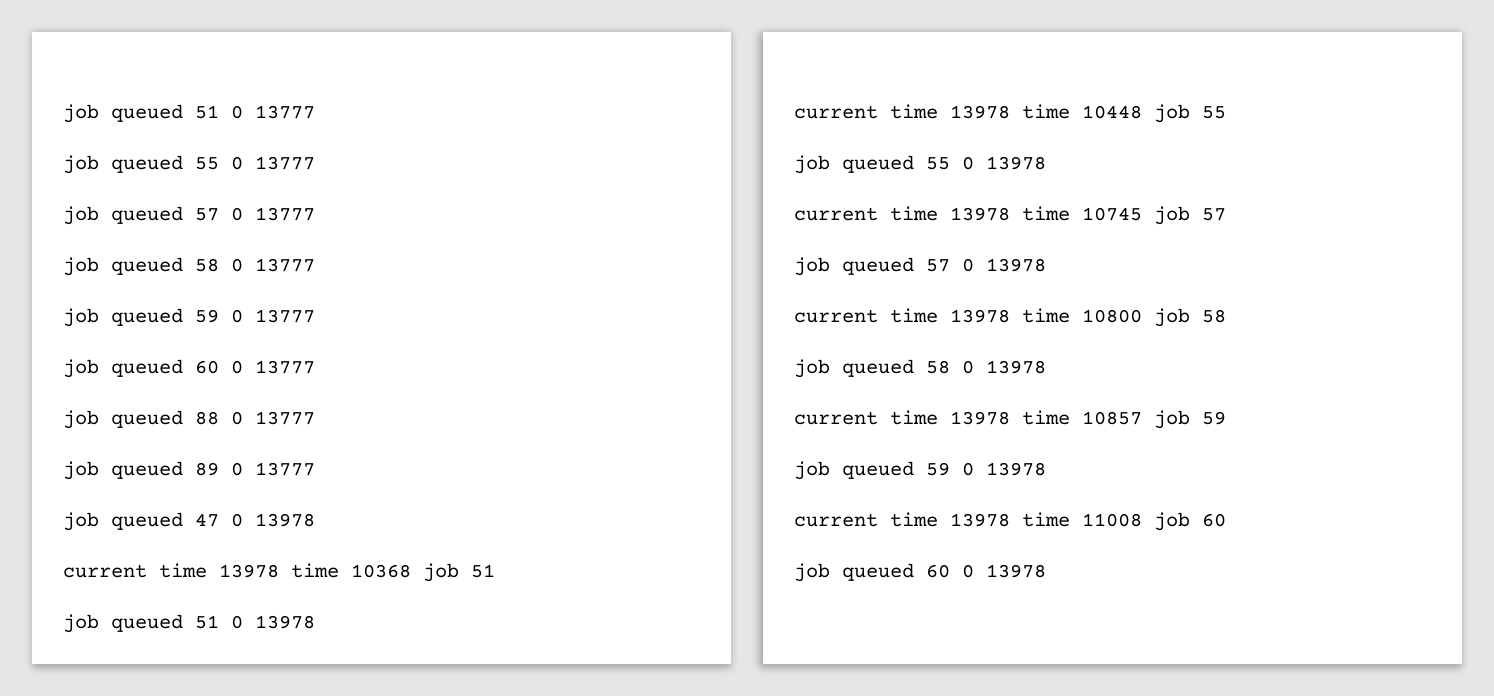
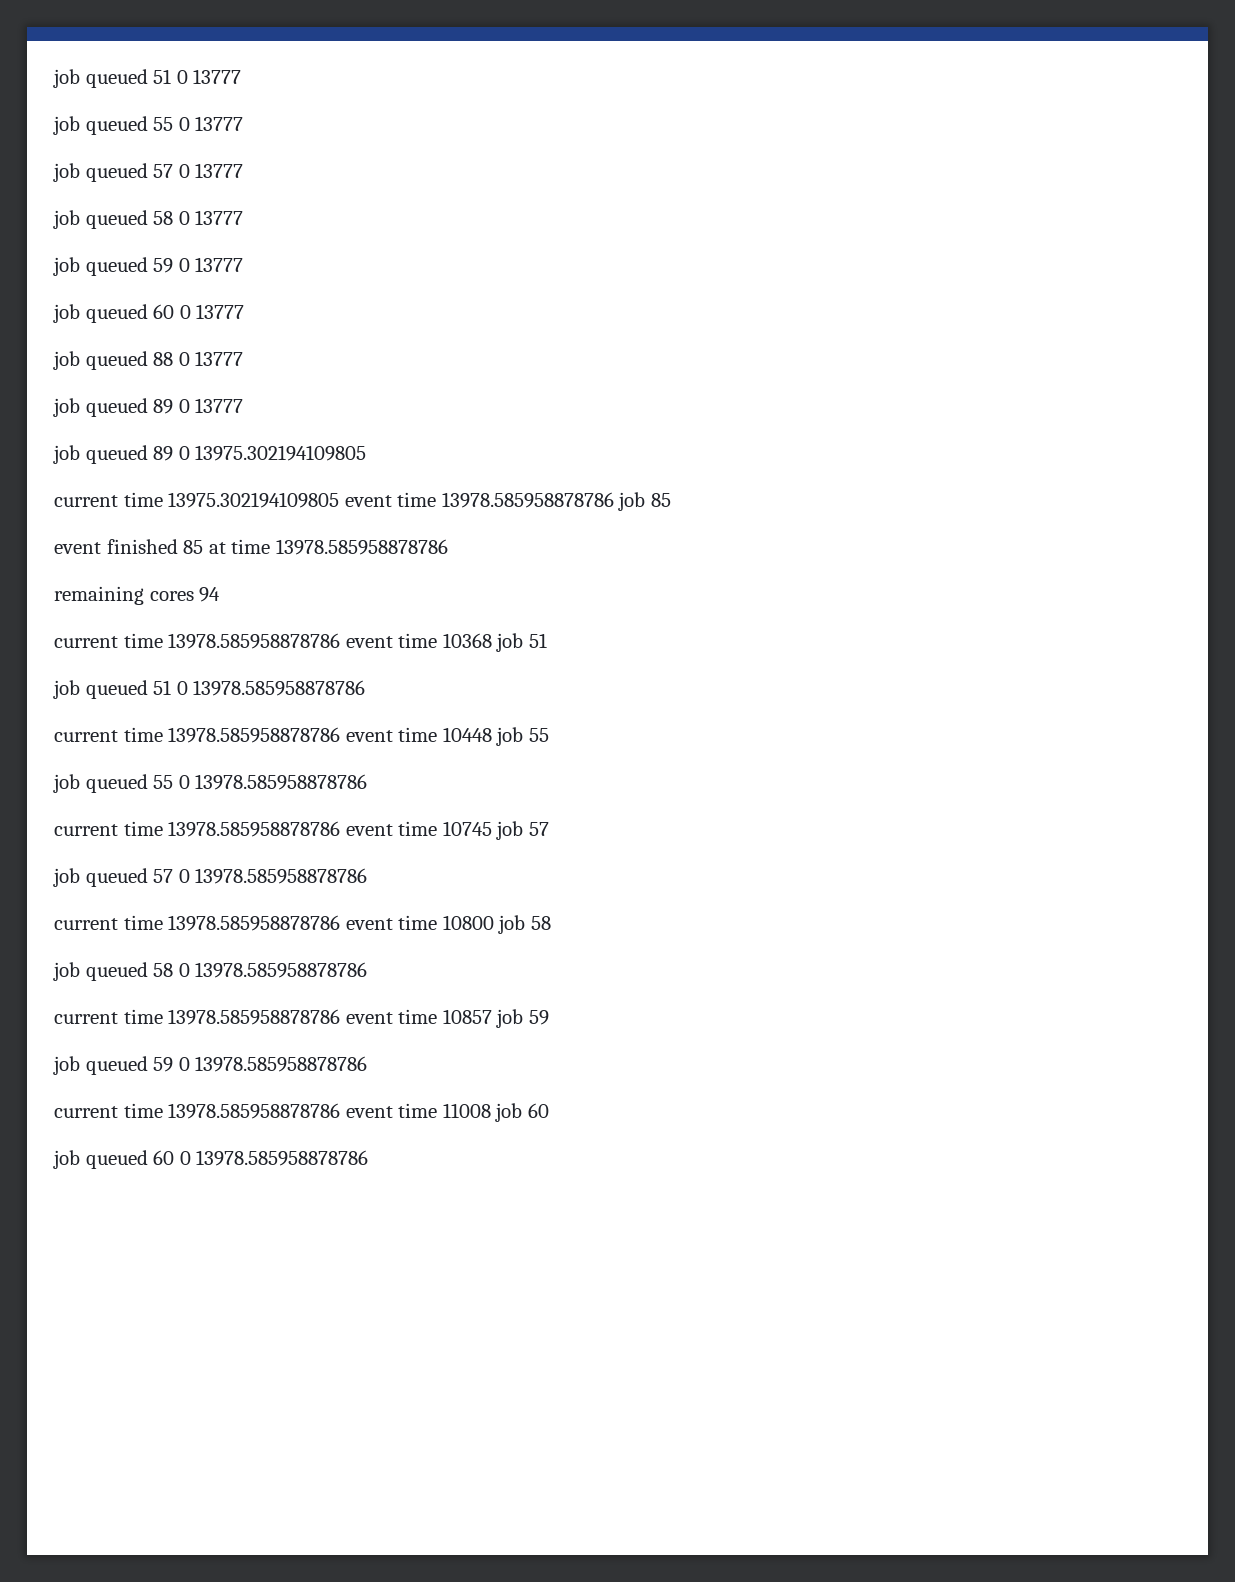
[195,513,315,527] [63,563,279,578] 47 0 13978 // current time 13978 -> [153,445,367,461] [54,492,671,511] [54,539,448,555] [54,586,221,605] [54,633,393,649] 89 0 13975.302194109805 // current time 13975.302194109805 event time 13978.585958878786 job 85 // event finished 85 at time 13978.585958878786 // remaining cores 94 // current time 13978.585958878786 event
[255,615,315,629] [794,104,1010,119] 13978 // current time 13978 -> [193,680,366,696] [54,727,393,743] 13978.585958878786 // current time 13978.585958878786 event
[986,156,1046,170] [794,206,1010,221] 13978 // current time 13978 -> [195,774,368,790] [54,821,393,837] 13978.585958878786 // current time 13978.585958878786 event
[986,258,1046,272] [794,308,1010,323] 13978 // current time 13978 -> [195,868,368,884] [54,915,393,931] 13978.585958878786 // current time 13978.585958878786 event
[986,360,1046,374] [794,410,1010,425] 13978 // current time 13978 -> [195,962,368,978] [54,1009,393,1025] 13978.585958878786 // current time 13978.585958878786 event
[986,462,1046,476] [794,512,1010,527] 13978 // current time 13978 -> [195,1056,368,1072] [54,1103,393,1119] 13978.585958878786 // current time 13978.585958878786 event
[986,564,1046,578] 13978 -> [196,1150,369,1166] 13978.585958878786

